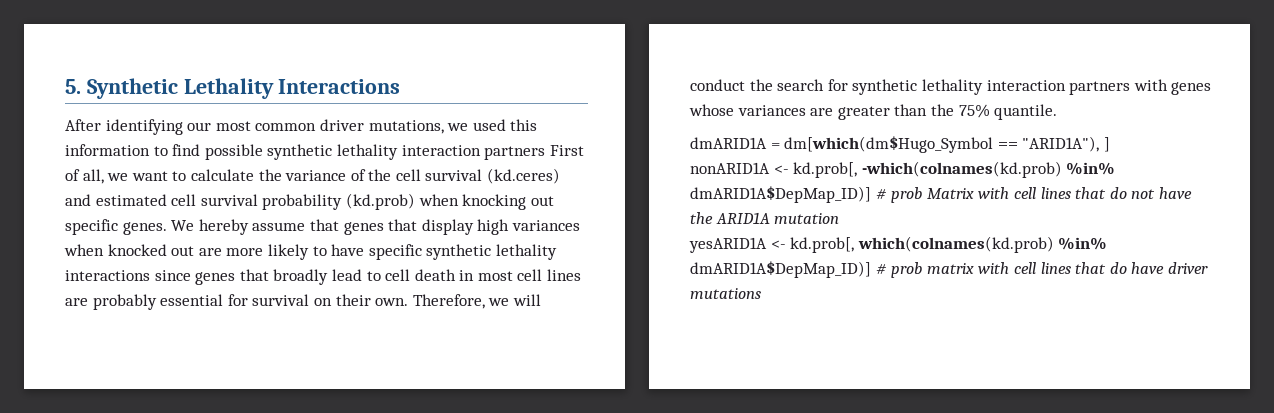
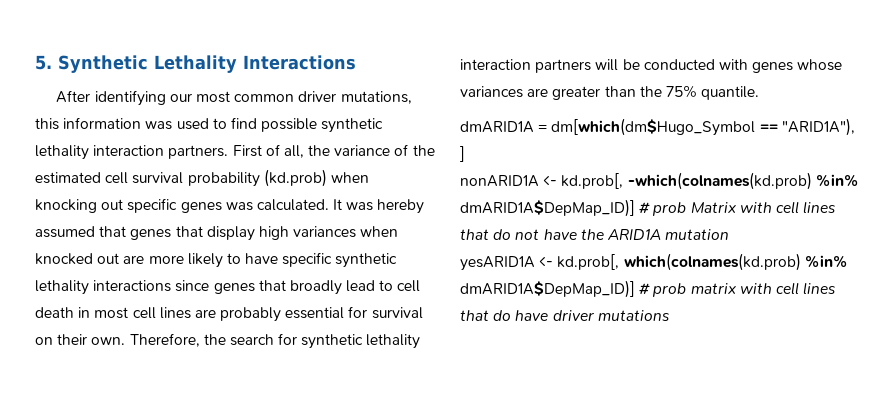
[447,119,538,131] [65,144,150,156] we used this information -> [35,117,209,130] this information was used
[484,146,546,160] partners -> [168,145,229,159] partners.
[107,168,561,184] [65,194,91,206] we want to calculate the variance of the cell survival (kd.ceres) and -> [308,144,435,156] the variance of the
[122,219,306,235] genes. We hereby assume -> [180,199,425,214] [35,226,95,238] genes was calculated. It was hereby assumed
[488,294,541,306] [690,79,745,91] we will conduct -> (200, 340) none
(1131, 88) none -> [595,59,715,71] will be conducted

